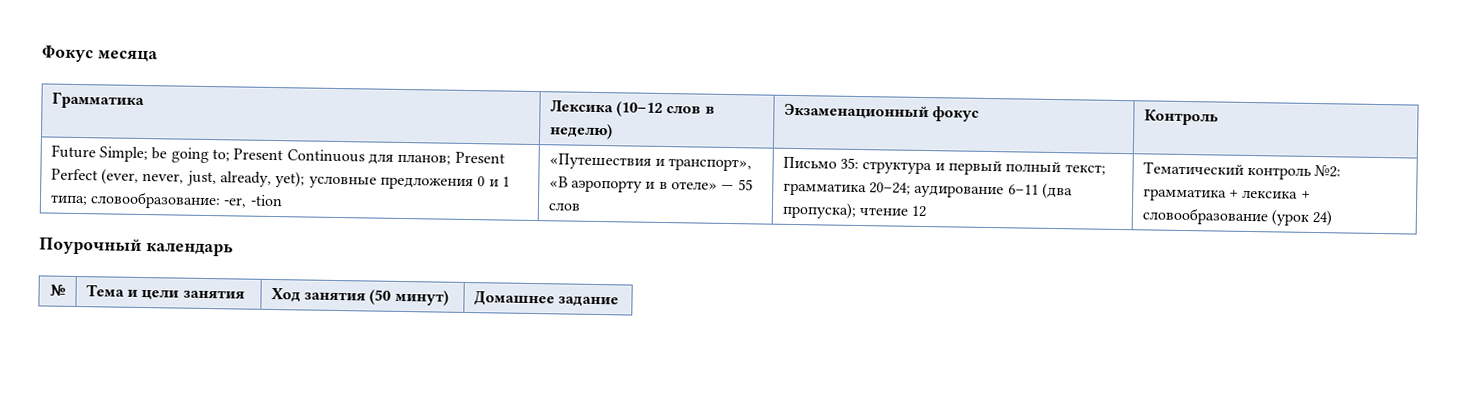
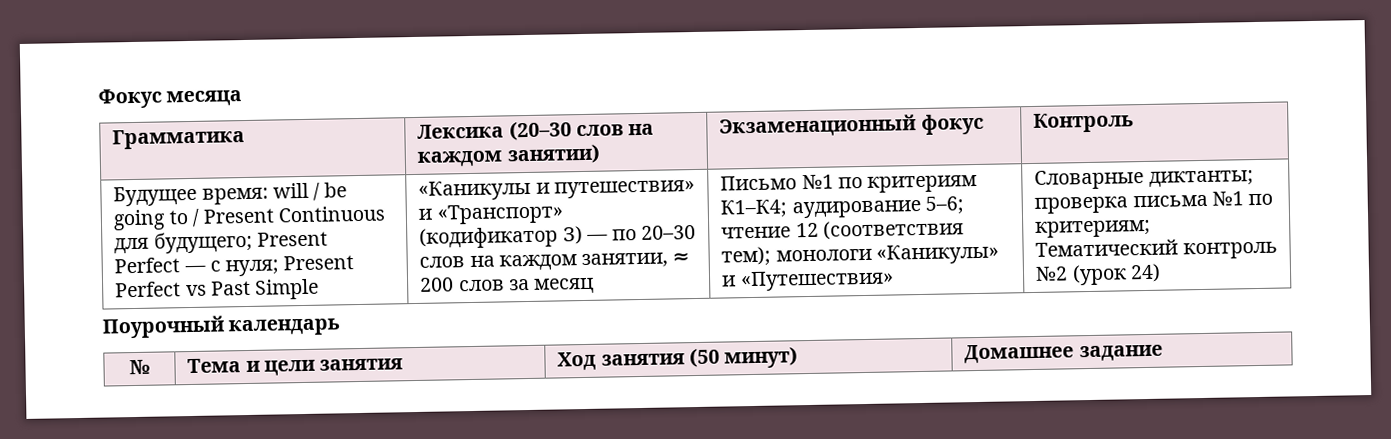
[616,101,715,117] [548,123,613,140] [783,103,980,122] [1143,109,1219,126] [50,144,231,164] (10–12 слов в неделю) | Экзаменационный фокус | Контроль // Future Simple; be going to; -> [508,120,655,141] [417,143,600,167] [719,112,984,138] [1033,112,1135,133] [113,182,348,207] [113,208,200,231] (20–30 слов на каждом занятии) | Экзаменационный фокус | Контроль // Будущее время: will / be going to /
[397,151,505,165] [50,168,511,191] [49,191,283,210] [548,153,753,172] [548,176,753,193] [547,202,581,211] [782,156,1106,176] [782,182,1074,200] [781,201,927,219] [1142,161,1342,180] [1142,188,1311,202] [1141,207,1268,226] планов; Present Perfect (ever, never, just, already, yet); условные предложения 0 и 1 типа; словообразование: -er, -tion | «Путешествия и транспорт», «В аэропорту и в отеле» — 55 слов | Письмо 35: структура и первый полный текст; грамматика 20–24; аудирование 6–11 (два пропуска); чтение 12 | Тематический контроль №2: грамматика + лексика + словообразование -> [153,230,328,254] [114,255,355,277] [115,278,320,300] [418,179,695,201] [418,203,564,225] [419,224,697,249] [419,252,691,271] [419,277,595,294] [720,174,978,193] [720,196,964,219] [721,219,964,240] [721,243,999,267] [722,269,894,292] [1034,169,1254,190] [1034,191,1274,214] [1035,219,1152,238] [1035,239,1278,260] [1035,266,1069,281] будущего; Present Perfect — с нуля; Present Perfect vs Past Simple | «Каникулы и путешествия» и «Транспорт» (кодификатор З) — по 20–30 слов на каждом занятии, ≈ 200 слов за месяц | Письмо №1 по критериям К1–К4; аудирование 5–6; чтение 12 (соответствия тем); монологи «Каникулы» и «Путешествия» | Словарные диктанты; проверка письма №1 по критериям; Тематический контроль №2

